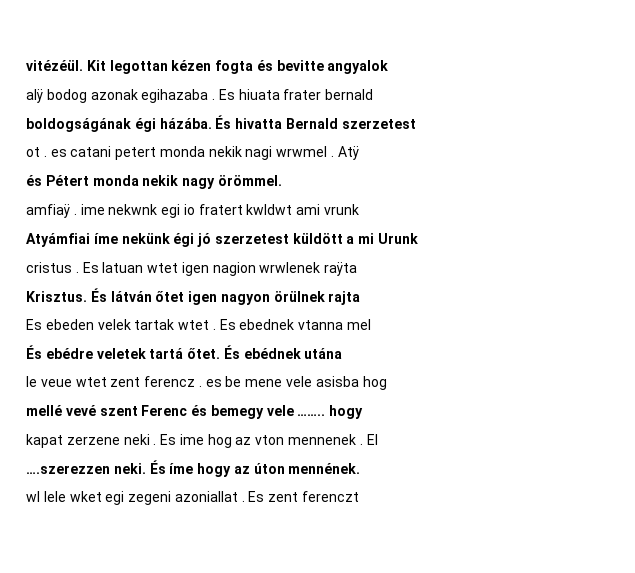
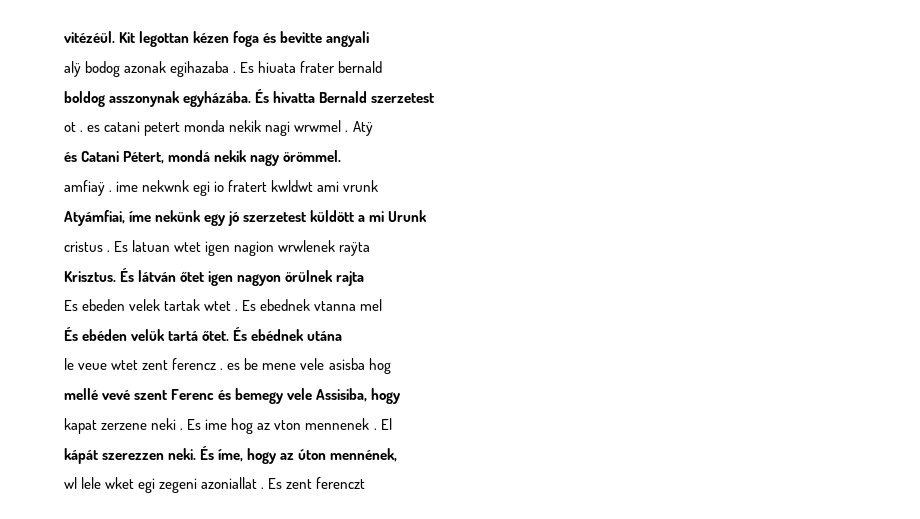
[215,60,254,74] fogta -> [233,31,260,47] foga
[327,60,389,74] angyalok -> [326,31,370,47] angyali
[26,118,212,132] boldogságának égi házába. -> [64,91,252,107] boldog asszonynak egyházába.
[45,175,139,186] Pétert monda -> [81,150,211,164] Catani Pétert, mondá
[26,233,90,247] Atyámfiai -> [64,210,125,226] Atyámfiai,
[173,233,195,247] égi -> [204,214,227,226] egy
[45,348,146,359] ebédre veletek -> [82,329,166,341] ebéden velük
[297,414,326,416] …….. -> [316,388,368,402] Assisiba,
[26,465,110,474] ….szerezzen -> [64,448,165,464] kápát szerezzen
[169,463,194,474] íme -> [218,449,244,462] íme,
[288,463,361,474] mennének. -> [330,448,398,462] mennének,

